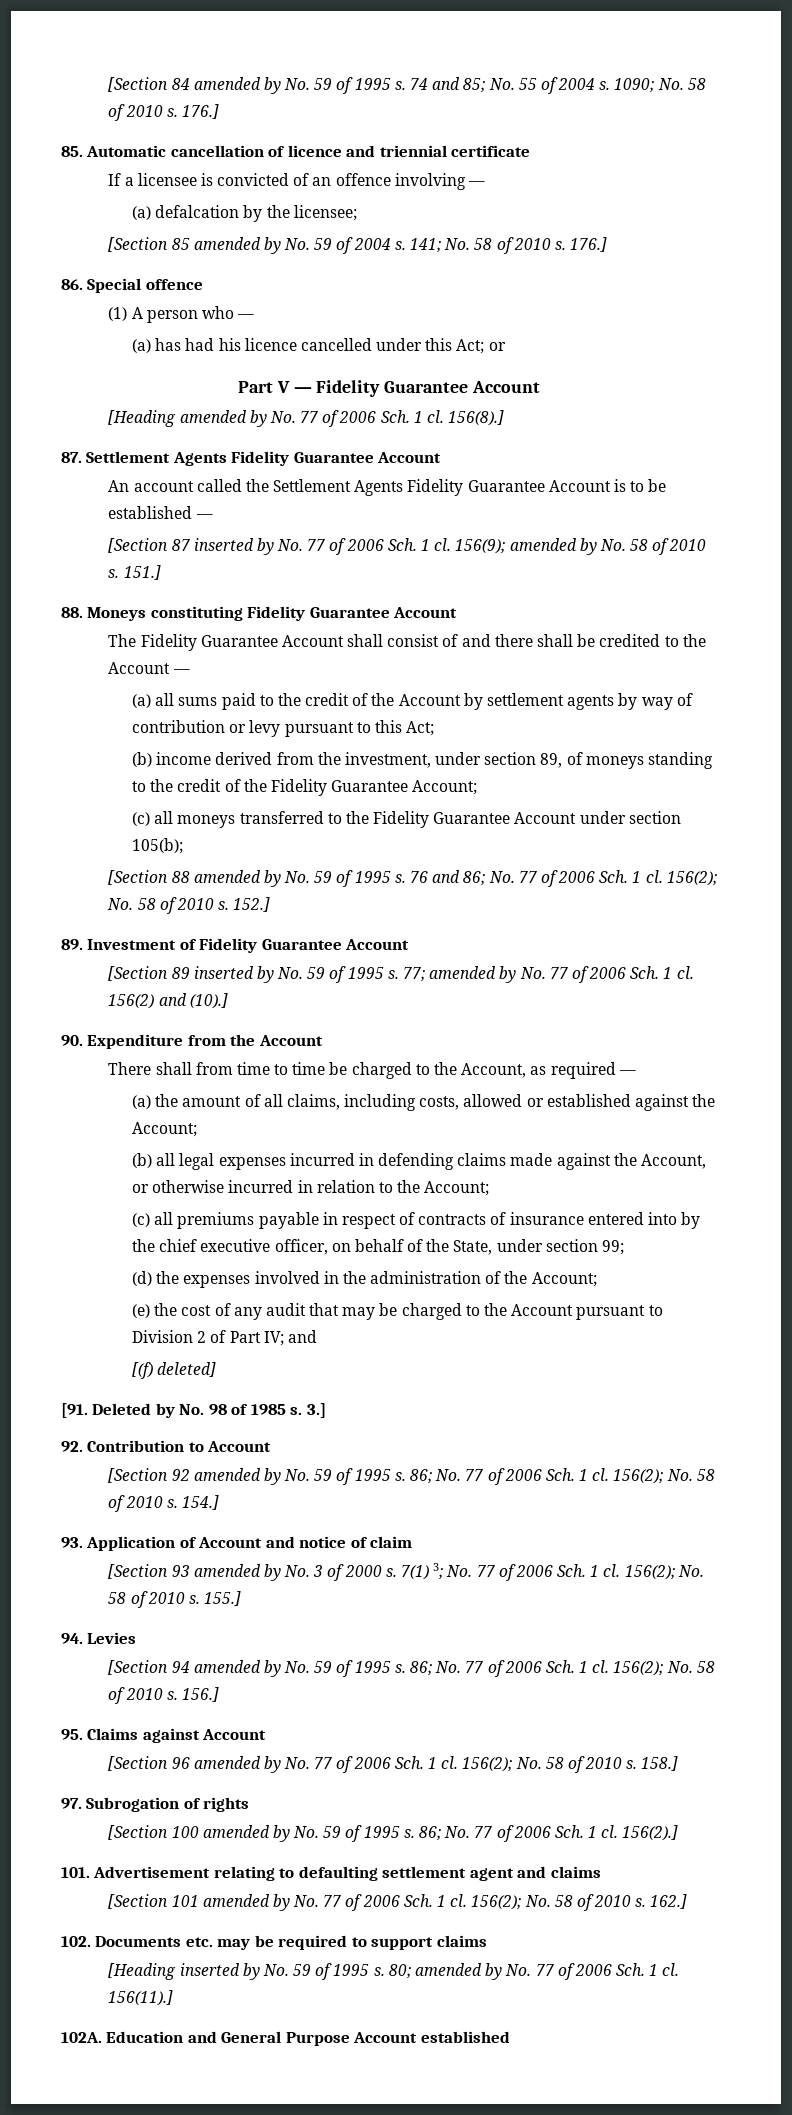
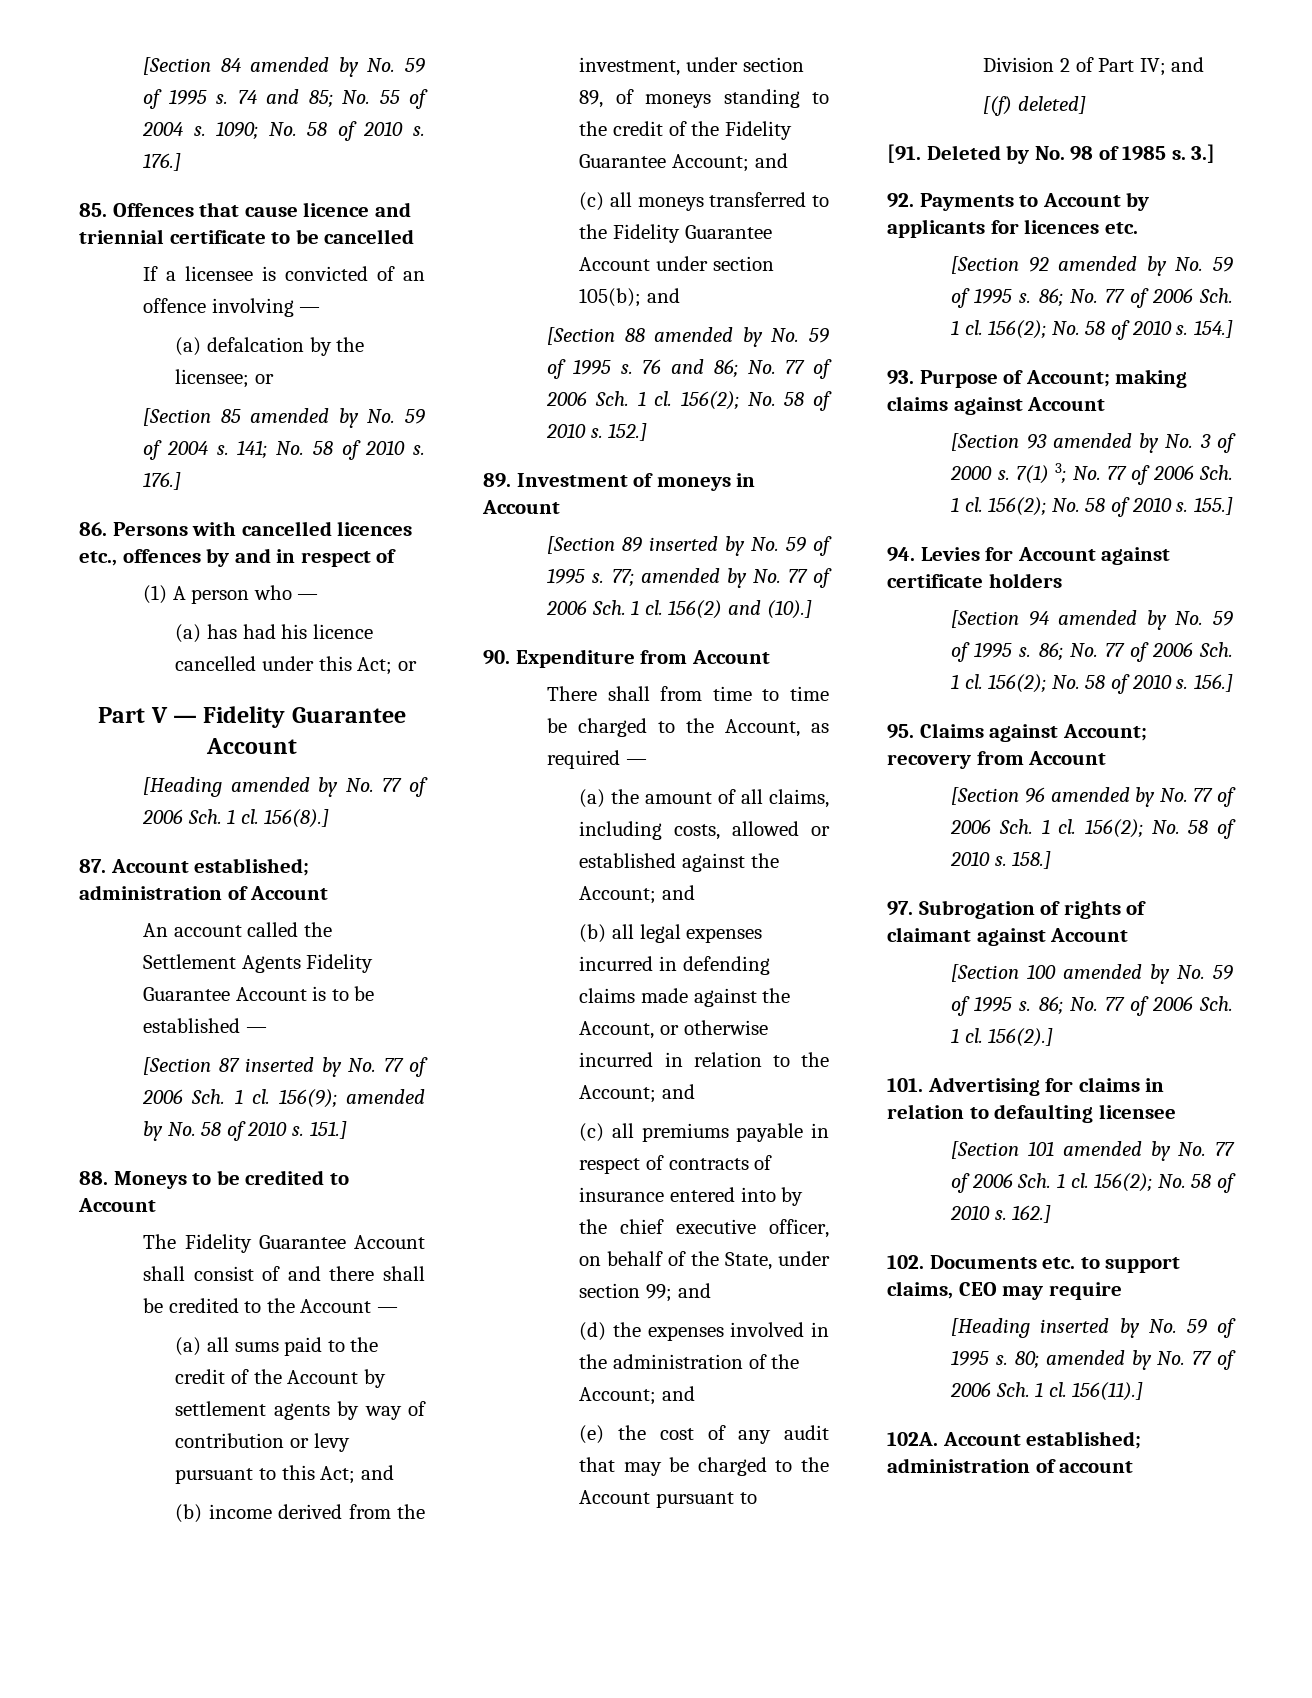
[86,145,286,157] Automatic cancellation of -> [112,202,298,217] Offences that cause
(531, 151) none -> [271,229,415,244] to be cancelled
(357, 213) none -> [254,374,274,384] or
[87,278,203,293] Special offence -> [112,521,413,536] [79,548,397,567] Persons with cancelled licences etc., offences by and in respect of
[86,451,374,466] Settlement Agents Fidelity Guarantee -> [110,858,310,876] [79,885,248,900] Account established; administration of
[150,606,390,621] constituting Fidelity Guarantee -> [192,1170,349,1185] to be credited to
(435, 728) none -> [360,1465,394,1480] and
(478, 787) none -> [754,153,788,168] and
(184, 846) none -> [646,288,680,303] and
[199,938,342,953] Fidelity Guarantee -> [656,473,756,491] moneys in
[230,1034,256,1046] the -> (688, 657) none
(198, 1129) none -> [661,885,695,900] and
(490, 1188) none -> [661,1084,695,1099] and
(625, 1247) none -> [677,1283,711,1298] and
(597, 1279) none -> [661,1386,695,1401] and
[87,1440,272,1452] Contribution to Account -> [919,192,1150,211] [887,219,1138,238] Payments to Account by applicants for licences etc.
[86,1536,413,1551] Application of Account and notice of claim -> [919,369,1188,388] [887,396,1106,415] Purpose of Account; making claims against Account
(137, 1638) none -> [985,547,1171,565] [887,573,1062,588] for Account against certificate holders
(200, 1735) none -> [1062,724,1147,741] [887,751,1024,769] Account; recovery from
(250, 1804) none -> [1126,901,1147,915] [887,927,1129,946] of claimant against Account
[93,1866,601,1881] Advertisement relating to defaulting settlement agent and claims -> [927,1077,1165,1096] [887,1104,1176,1123] Advertising for claims in relation to defaulting licensee
[217,1935,487,1950] may be required to support claims -> [1080,1257,1181,1273] [887,1281,1122,1300] to support claims, CEO may require
[106,2031,510,2046] Education and General Purpose Account established -> [942,1431,1142,1449] [887,1458,1134,1473] Account established; administration of account

